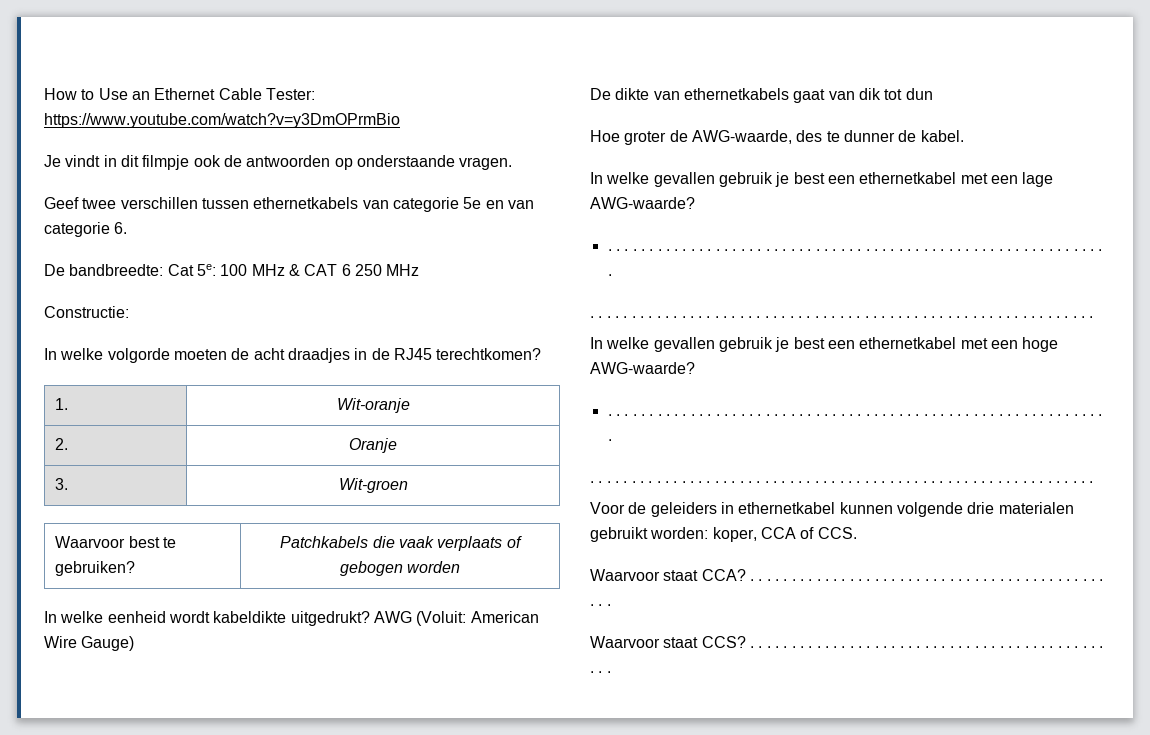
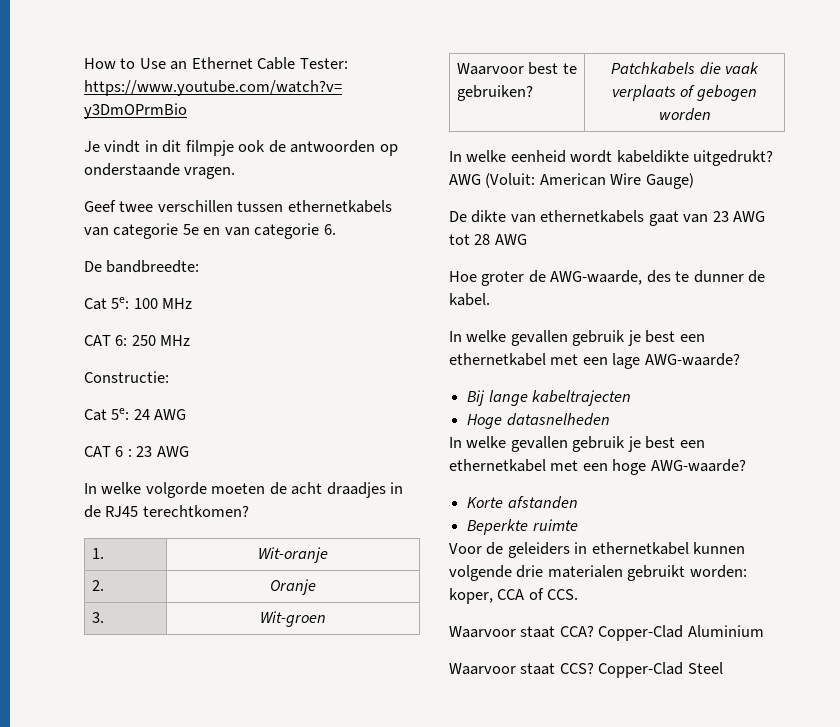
(164, 270) none -> (200, 266) //
[288,264,351,276] & CAT 6 -> [84,335,128,346] // CAT 6:
(129, 312) none -> [84,408,187,421] [84,446,189,457] // Cat 5e: 24 AWG // CAT 6 : 23 AWG
[858,88,933,100] dik tot dun -> [712,211,766,222] [449,234,527,245] 23 AWG tot 28 AWG
[607,249,1103,251] [607,274,612,276] [590,316,1094,318] . . . . . . . . . . . . . . . . . . . . . . . . . . . . . . . . . . . . . . . . . . . . . . . . . . . . . . . . . . . . . // . . . . . . . . . . . . . . . . . . . . . . . . . . . . . . . . . . . . . . . . . . . . . . . . . . . . . . . . . . . . . -> [467,390,632,406] [467,413,610,429] Bij lange kabeltrajecten // Hoge datasnelheden
[607,414,1103,416] [607,439,612,441] [590,481,1094,483] . . . . . . . . . . . . . . . . . . . . . . . . . . . . . . . . . . . . . . . . . . . . . . . . . . . . . . . . . . . . . // . . . . . . . . . . . . . . . . . . . . . . . . . . . . . . . . . . . . . . . . . . . . . . . . . . . . . . . . . . . . . -> [467,496,578,509] [467,519,578,535] Korte afstanden // Beperkte ruimte
[749,579,1104,581] [590,604,611,606] [590,636,1104,648] [590,671,611,673] . . . . . . . . . . . . . . . . . . . . . . . . . . . . . . . . . . . . . . . . . . . . . . // Waarvoor staat CCS? . . . . . . . . . . . . . . . . . . . . . . . . . . . . . . . . . . . . . . . . . . . . . . -> [598,625,764,641] [449,662,723,678] Copper-Clad Aluminium // Waarvoor staat CCS? Copper-Clad Steel

